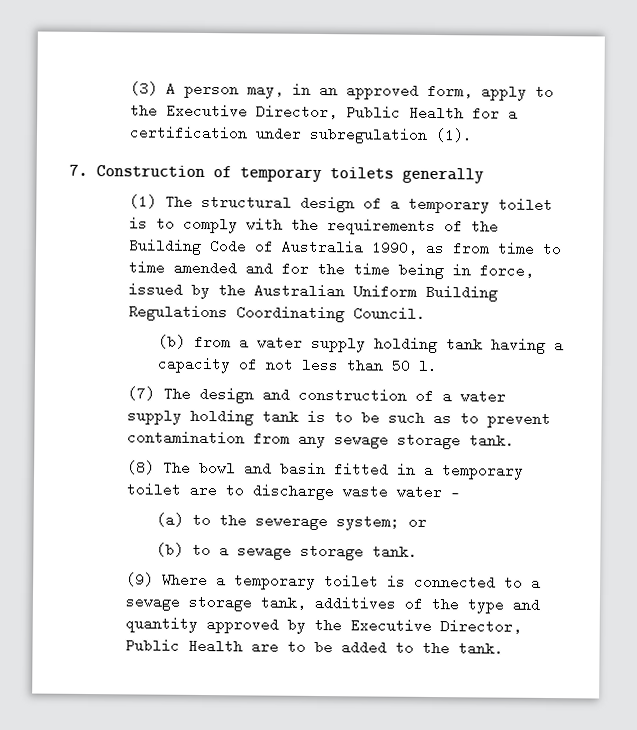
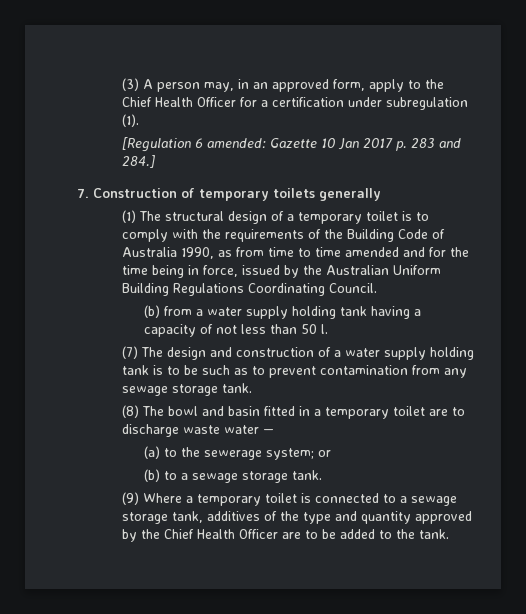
[166,103,465,121] Executive Director, Public Health -> [121,97,236,107] Chief Health Officer
(474, 135) none -> [121,137,461,152] [121,155,155,168] // [Regulation 6 amended: Gazette 10 Jan 2017 p. 283 and 284.]
[350,618,523,634] [125,638,244,654] Executive Director, Public Health -> [163,529,278,539] Chief Health Officer

